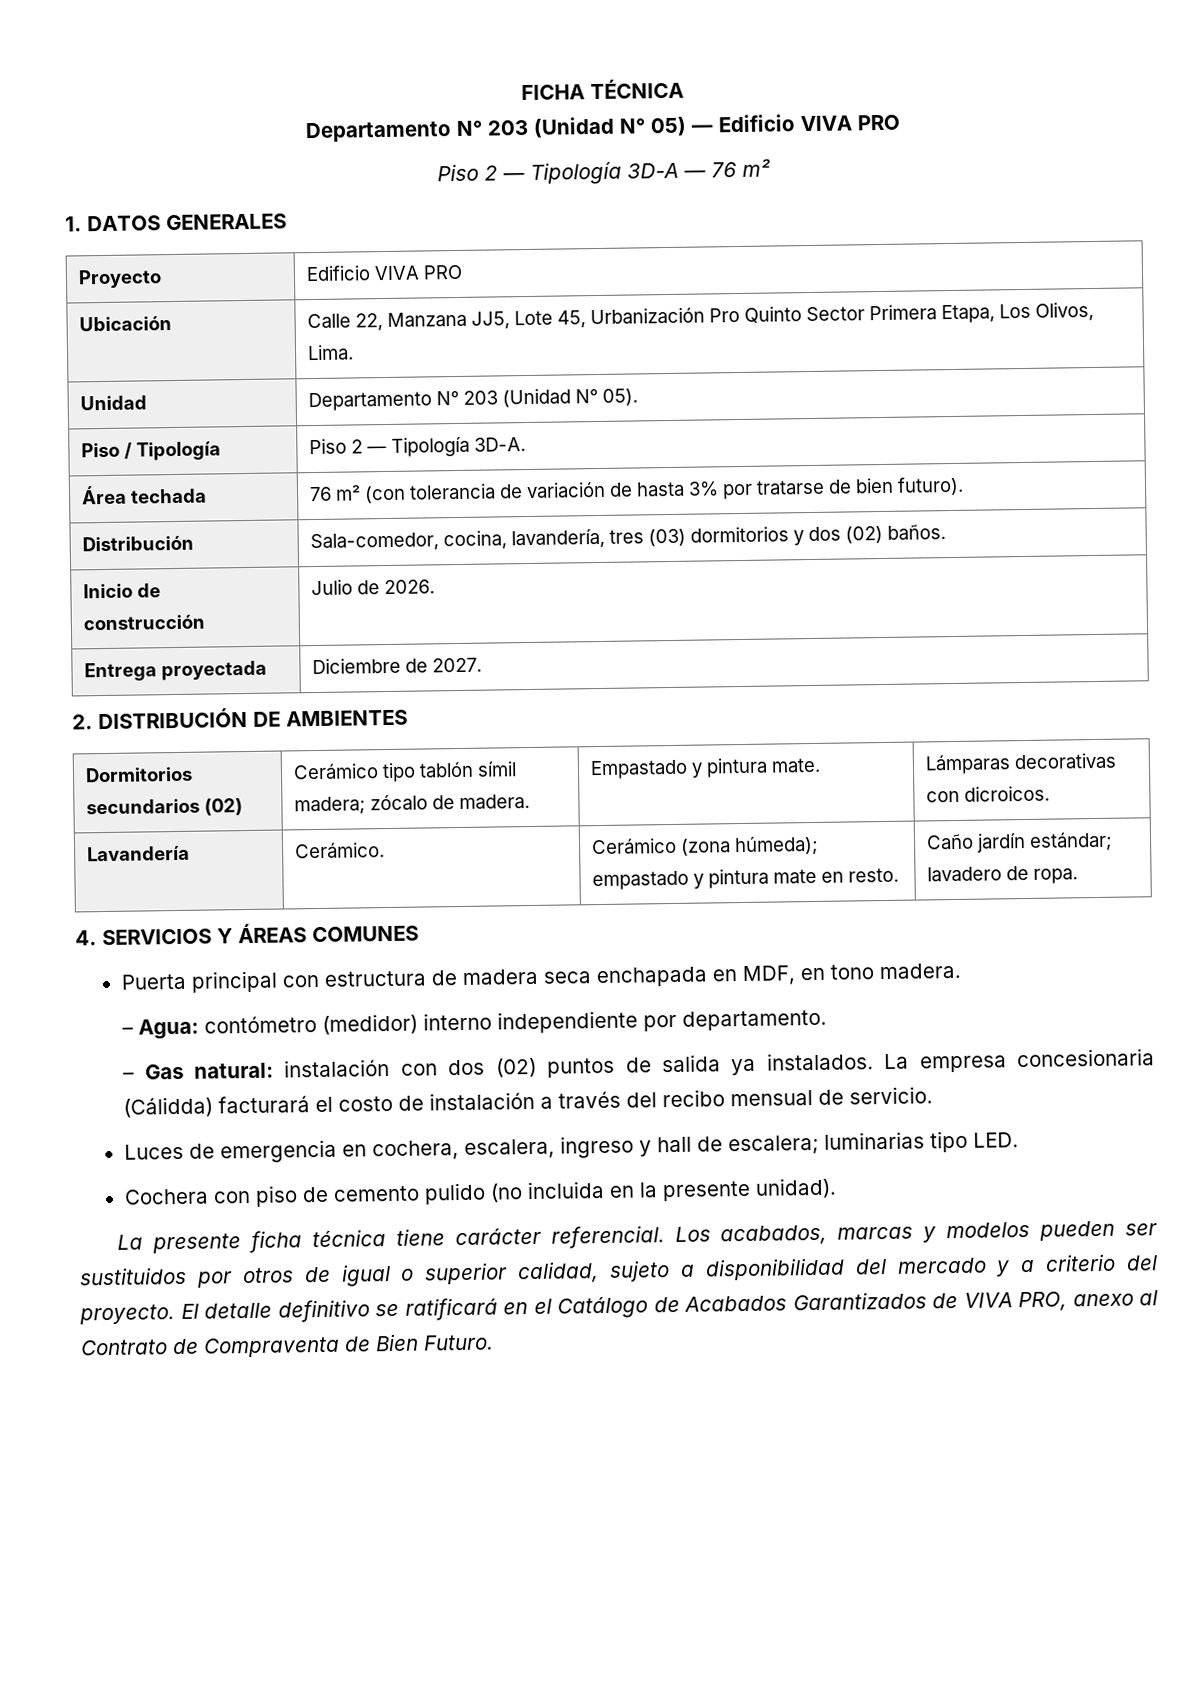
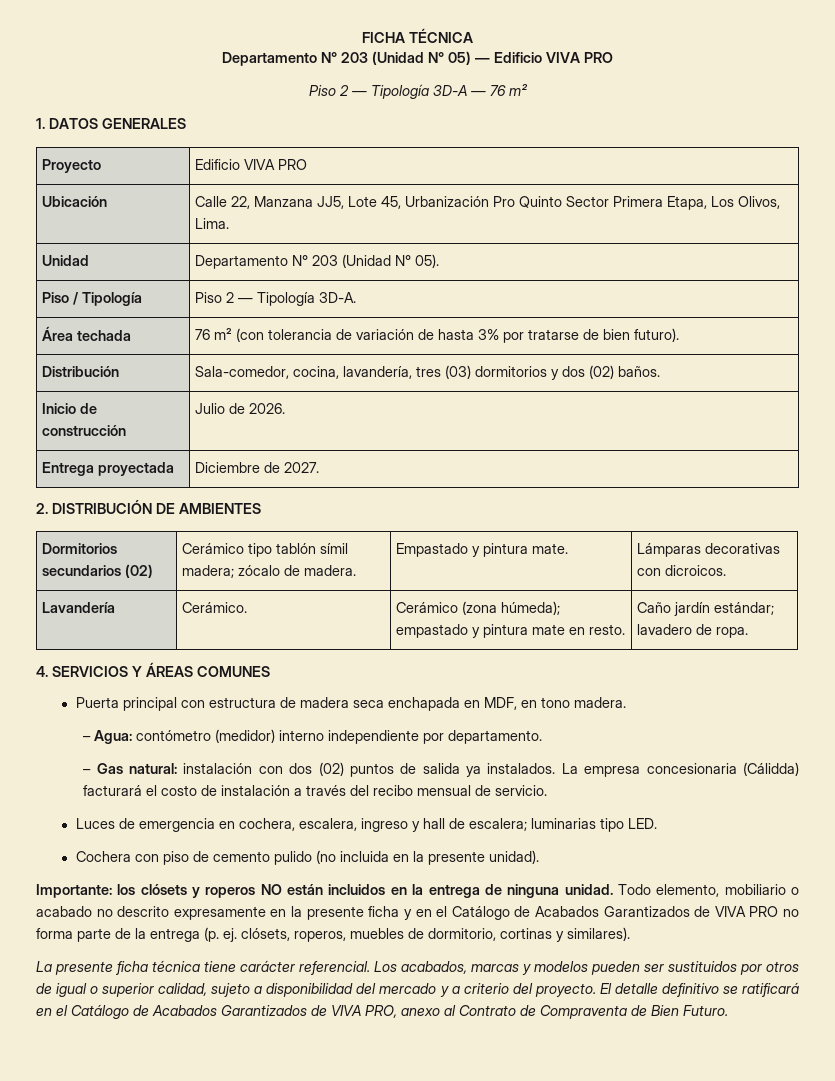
(837, 1188) none -> [36,884,800,898] [36,906,799,920] [36,927,630,942] // Importante: los clósets y roperos NO están incluidos en la entrega de ninguna unidad. Todo elemento, mobiliario o acabado no descrito expresamente en la presente ficha y en el Catálogo de Acabados Garantizados de VIVA PRO no forma parte de la entrega (p. ej. clósets, roperos, muebles de dormitorio, cortinas y similares).

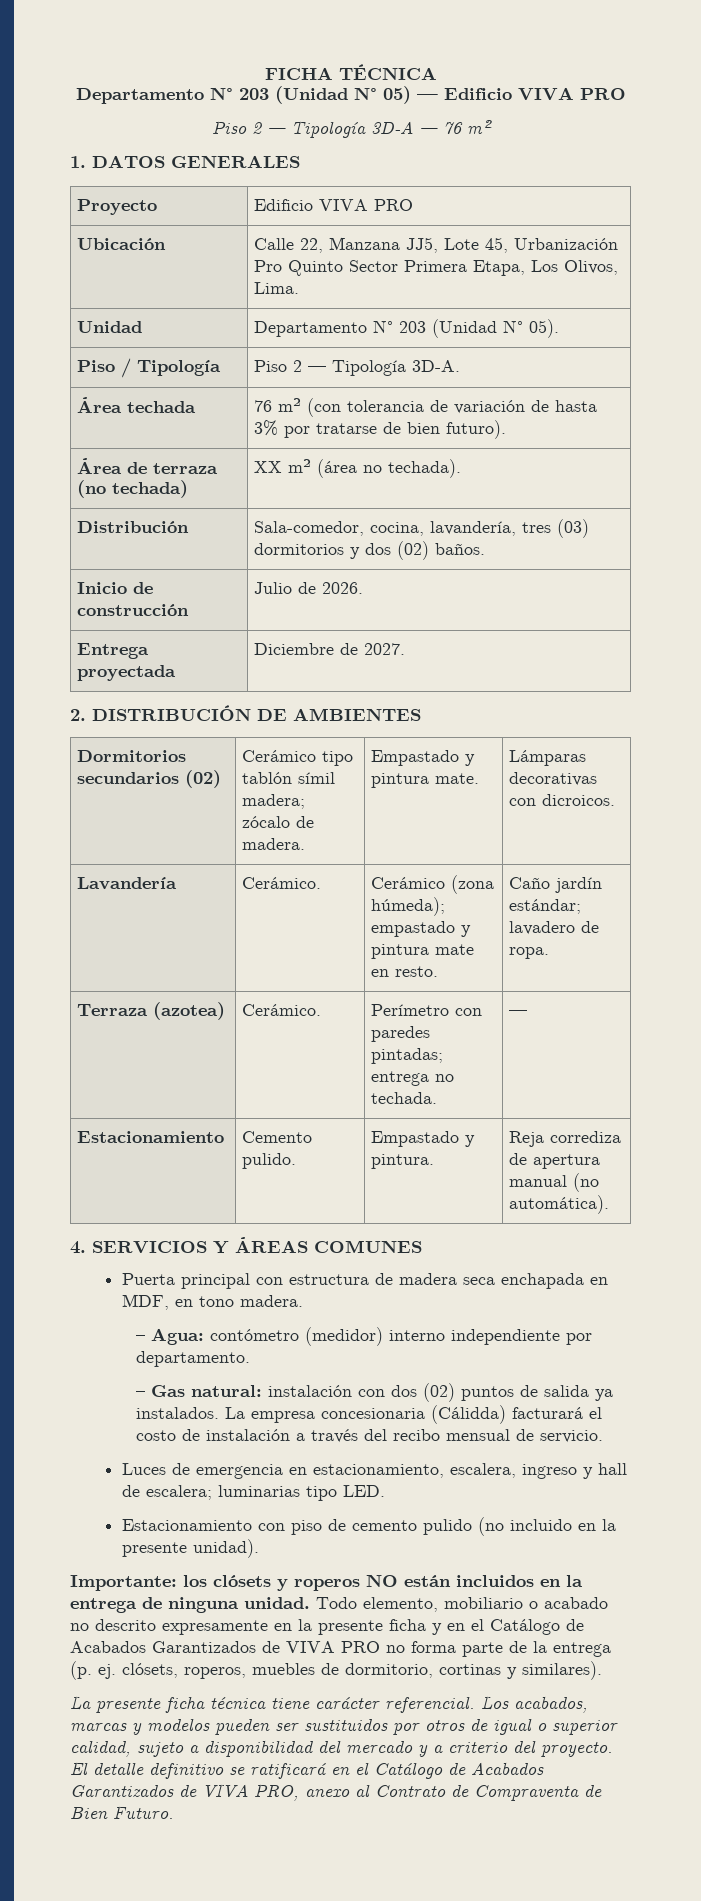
(680, 335) none -> [77,458,219,474] [77,480,189,498] [254,459,462,478] // Área de terraza (no techada) | XX m² (área no techada).
(749, 632) none -> [77,1002,226,1020] [242,1004,322,1016] [371,1004,483,1016] [371,1026,431,1042] [371,1048,444,1064] [371,1071,455,1086] [371,1092,438,1104] [509,1010,528,1016] [77,1131,225,1143] [242,1131,313,1143] [242,1153,297,1169] [371,1131,476,1147] [371,1154,435,1169] [509,1131,622,1147] [509,1153,601,1169] [509,1173,600,1192] [509,1195,610,1214] // Terraza (azotea) | Cerámico. | Perímetro con paredes pintadas; entrega no techada. | — // Estacionamiento | Cemento pulido. | Empastado y pintura. | Reja corrediza de apertura manual (no automática).
[238,818,295,831] cochera, -> [313,1464,445,1478] estacionamiento,
[75,851,131,862] Cochera -> [122,1519,253,1531] Estacionamiento
[339,851,389,862] incluida -> [510,1519,573,1531] incluido

